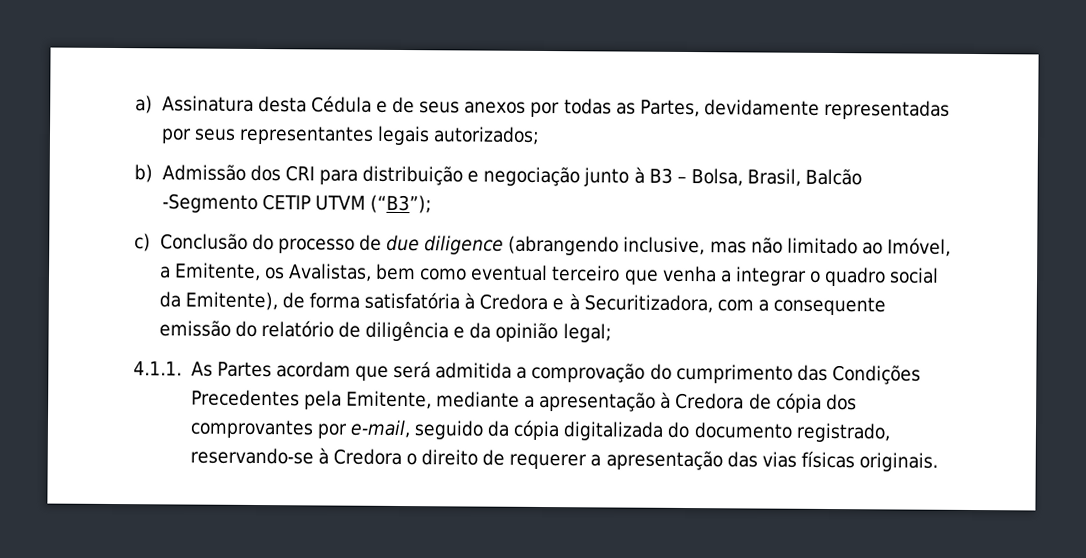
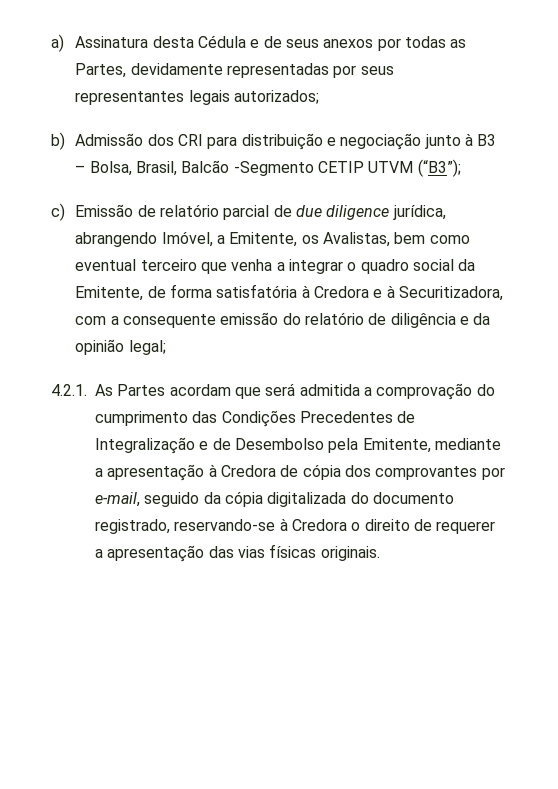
[159,233,883,256] Conclusão do processo de due diligence (abrangendo inclusive, mas não limitado ao -> [75,204,446,220] [75,232,158,247] Emissão de relatório parcial de due diligence jurídica, abrangendo
[184,291,278,311] Emitente), -> [75,286,144,301] Emitente,
[133,361,182,376] 4.1.1. -> [51,384,87,396] 4.2.1.
(300, 398) none -> [397,411,416,423] [95,437,324,454] de Integralização e de Desembolso

